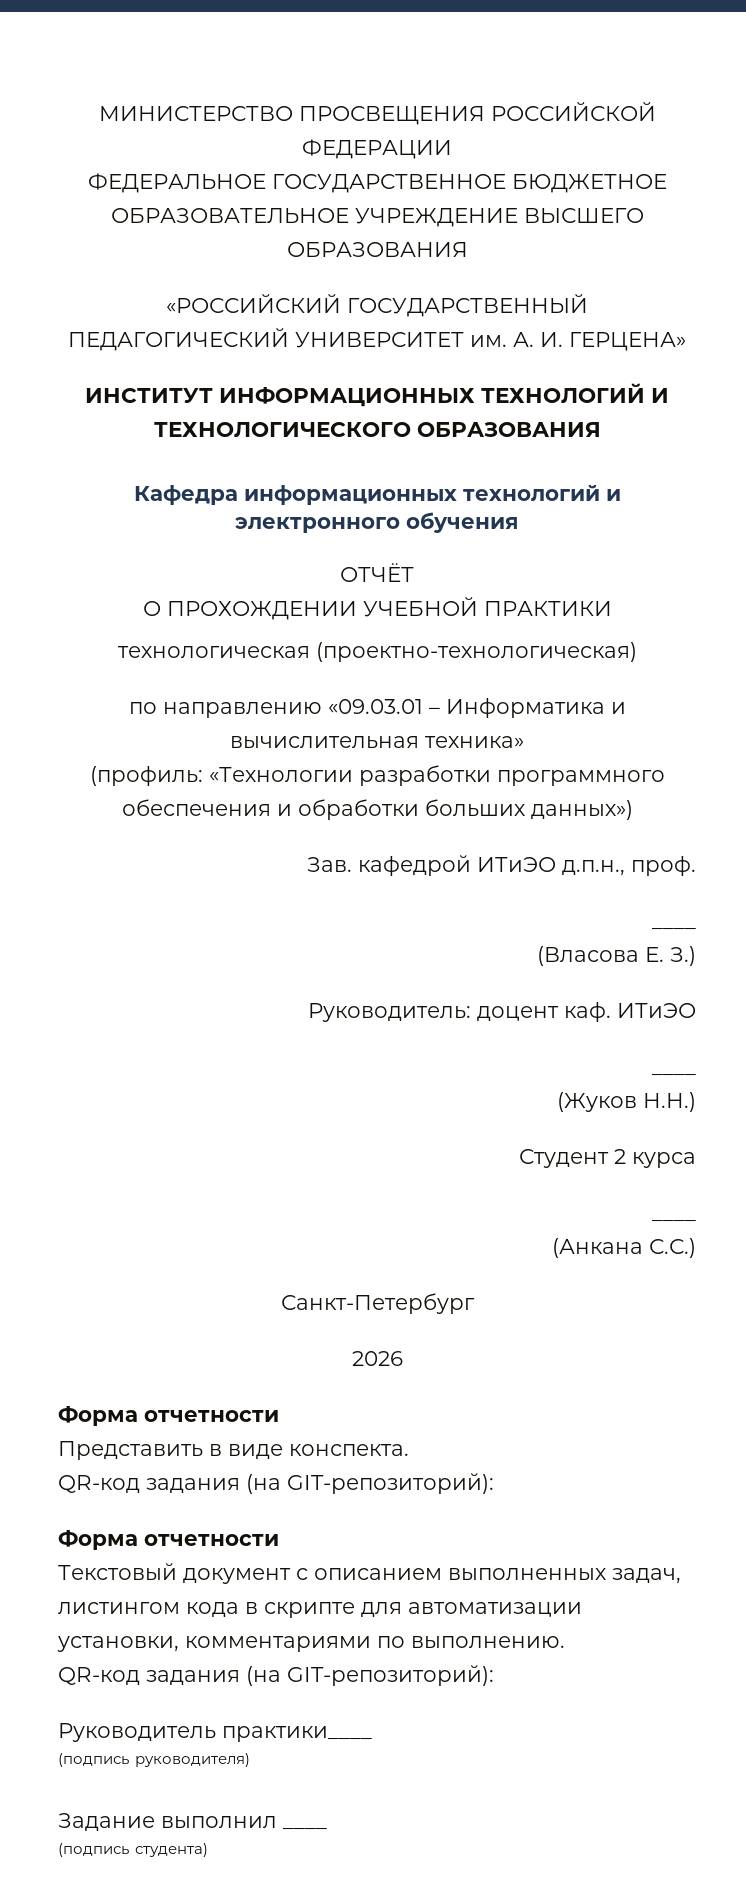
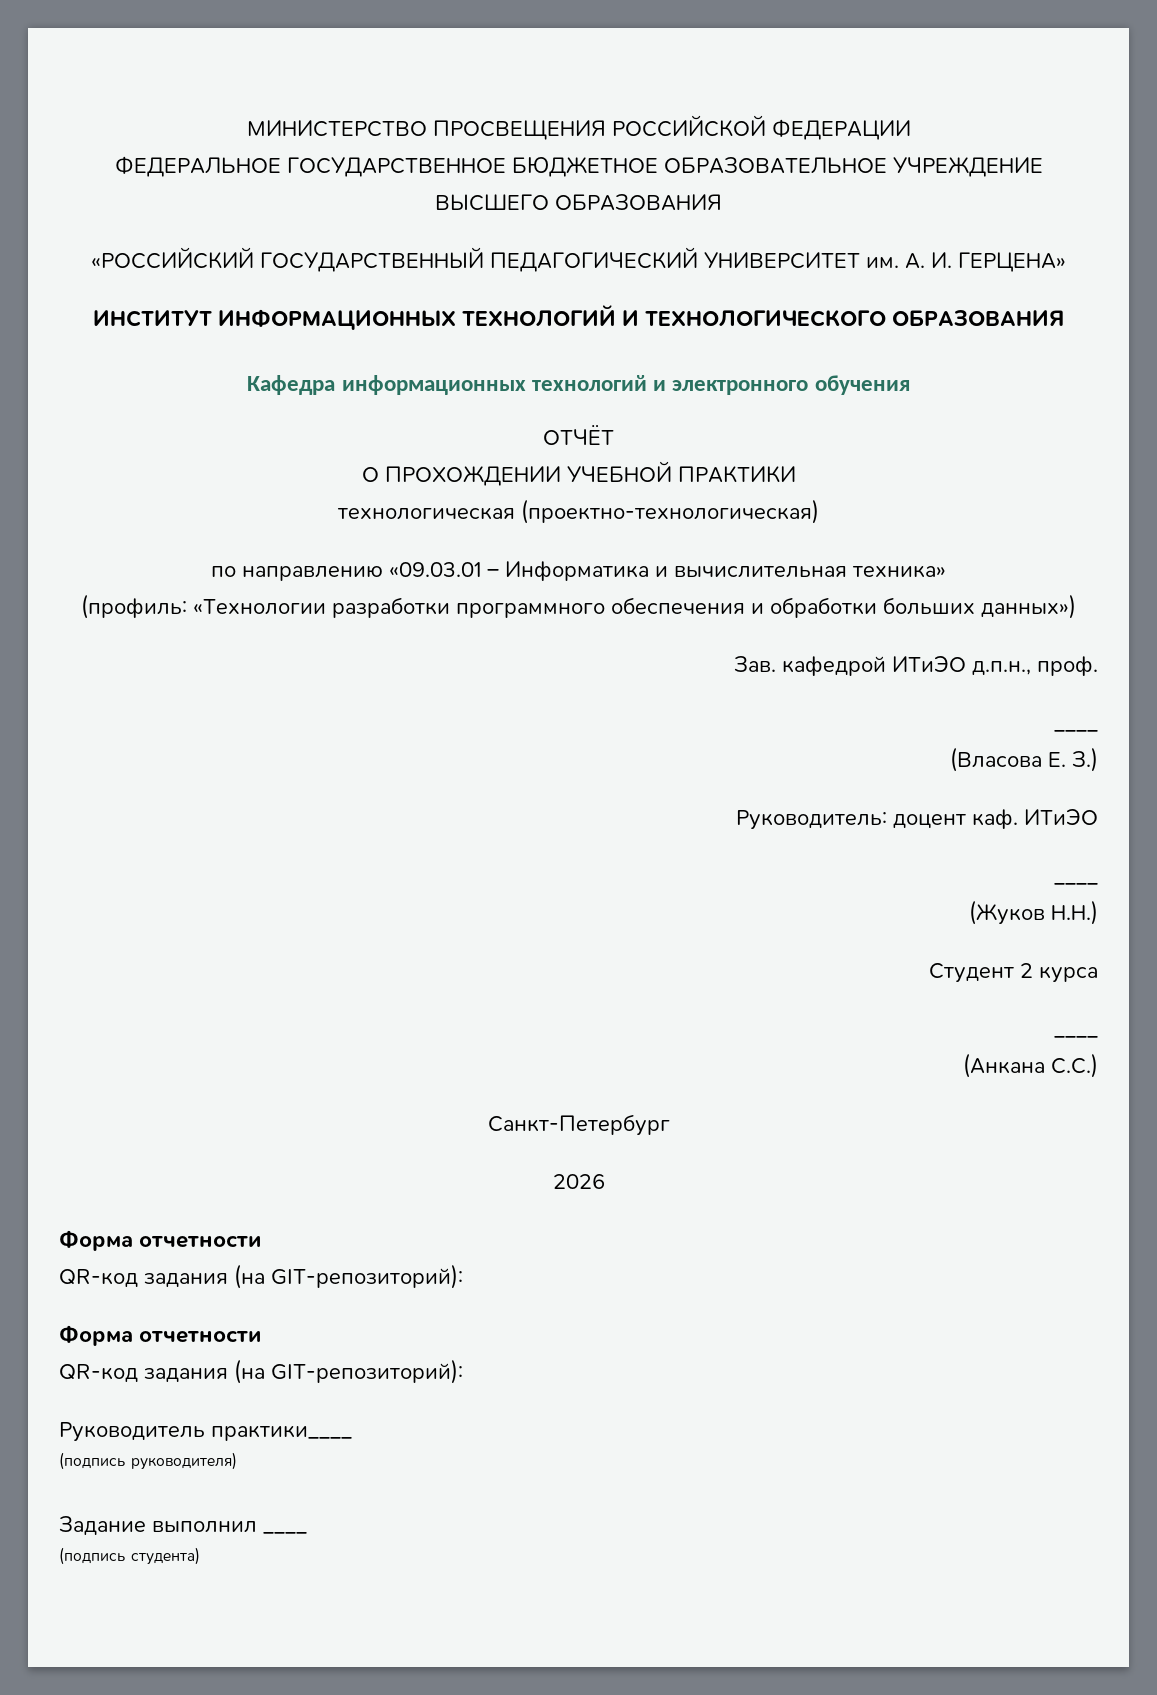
[58,1441,409,1460] // Представить в виде конспекта. -> (261, 1242) none
[58,1563,681,1584] [58,1602,582,1618] [57,1636,565,1652] // Текстовый документ с описанием выполненных задач, листингом кода в скрипте для автоматизации установки, комментариями по выполнению. -> (261, 1337) none

